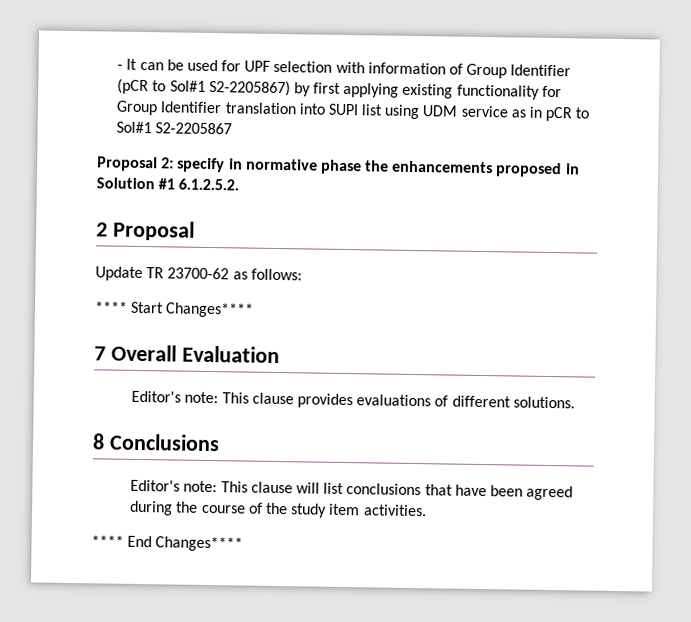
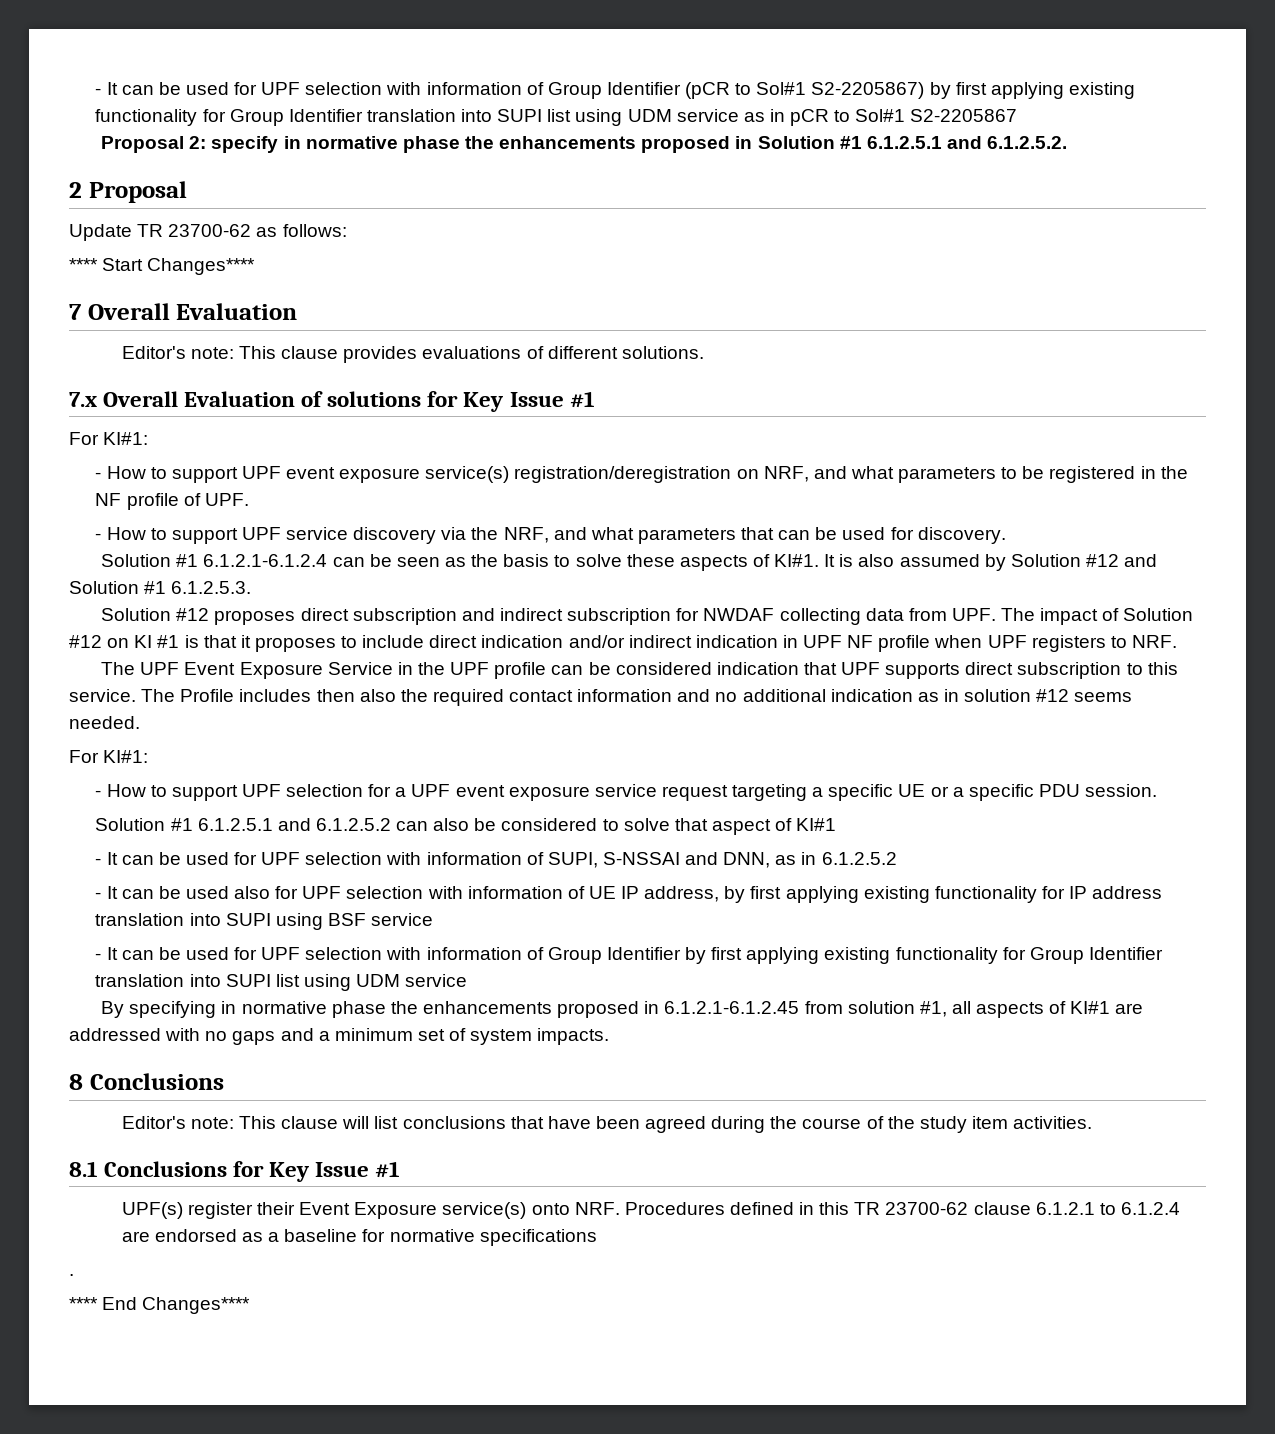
(176, 184) none -> [866,136,982,149] 6.1.2.5.1 and
(575, 402) none -> [69,391,595,412] [69,432,149,445] [95,466,1188,483] [95,493,249,510] [95,527,1006,544] [101,554,1158,571] [69,581,252,594] [101,608,1194,625] [69,635,1177,652] [101,662,1178,679] [69,689,1133,706] [69,716,140,729] [69,750,149,763] [95,784,1158,801] [95,818,837,835] [95,852,897,868] [95,886,1163,903] [95,913,434,930] [95,947,1163,964] [95,974,468,991] [101,1001,1144,1018] [69,1028,610,1045] // 7.x Overall Evaluation of solutions for Key Issue #1 // For KI#1: // - How to support UPF event exposure service(s) registration/deregistration on NRF, and what parameters to be registered in the NF profile of UPF. // - How to support UPF service discovery via the NRF, and what parameters that can be used for discovery. // Solution #1 6.1.2.1-6.1.2.4 can be seen as the basis to solve these aspects of KI#1. It is also assumed by Solution #12 and Solution #1 6.1.2.5.3. // Solution #12 proposes direct subscription and indirect subscription for NWDAF collecting data from UPF. The impact of Solution #12 on KI #1 is that it proposes to include direct indication and/or indirect indication in UPF NF profile when UPF registers to NRF. // The UPF Event Exposure Service in the UPF profile can be considered indication that UPF supports direct subscription to this service. The Profile includes then also the required contact information and no additional indication as in solution #12 seems needed. // For KI#1: // - How to support UPF selection for a UPF event exposure service request targeting a specific UE or a specific PDU session. // Solution #1 6.1.2.5.1 and 6.1.2.5.2 can also be considered to solve that aspect of KI#1 // - It can be used for UPF selection with information of SUPI, S-NSSAI and DNN, as in 6.1.2.5.2 // - It can be used also for UPF selection with information of UE IP address, by first applying existing functionality for IP address translation into SUPI using BSF service // - It can be used for UPF selection with information of Group Identifier by first applying existing functionality for Group Identifier translation into SUPI list using UDM service // By specifying in normative phase the enhancements proposed in 6.1.2.1-6.1.2.45 from solution #1, all aspects of KI#1 are addressed with no gaps and a minimum set of system impacts.
(427, 510) none -> [69,1161,401,1182] [121,1202,1180,1219] [121,1229,597,1246] [69,1274,74,1276] // 8.1 Conclusions for Key Issue #1 // UPF(s) register their Event Exposure service(s) onto NRF. Procedures defined in this TR 23700-62 clause 6.1.2.1 to 6.1.2.4 are endorsed as a baseline for normative specifications // .

